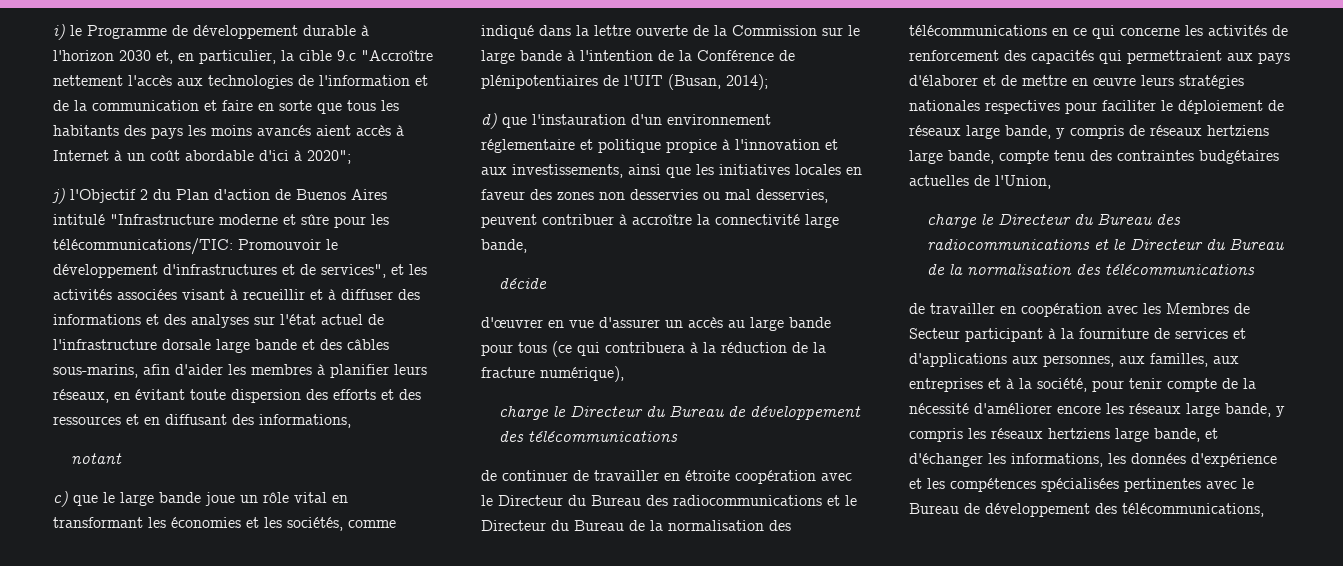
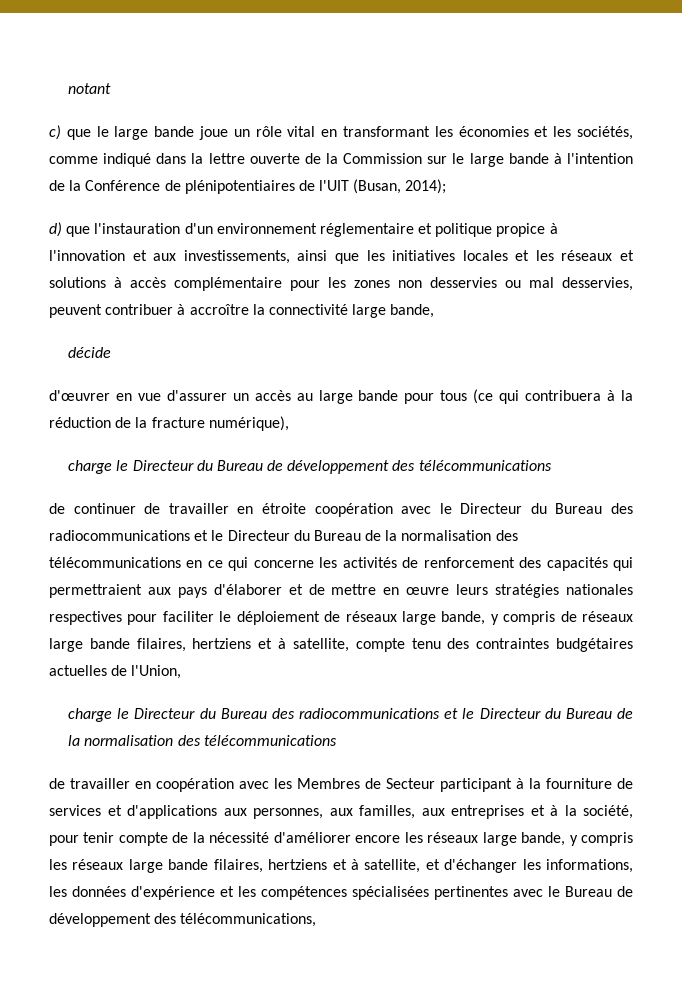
[53,24,369,40] [53,50,433,64] [53,75,428,89] [53,100,399,114] [53,125,404,139] [53,150,351,164] [52,188,387,204] [53,214,389,228] [53,238,338,255] [53,264,427,278] [53,289,420,300] [53,314,384,328] [53,339,389,353] [53,364,427,378] [53,389,421,403] [53,414,351,428] i) le Programme de développement durable à l'horizon 2030 et, en particulier, la cible 9.c "Accroître nettement l'accès aux technologies de l'information et de la communication et faire en sorte que tous les habitants des pays les moins avancés aient accès à Internet à un coût abordable d'ici à 2020"; // j) l'Objectif 2 du Plan d'action de Buenos Aires intitulé "Infrastructure moderne et sûre pour les télécommunications/TIC: Promouvoir le développement d'infrastructures et de services", et les activités associées visant à recueillir et à diffuser des informations et des analyses sur l'état actuel de l'infrastructure dorsale large bande et des câbles sous-marins, afin d'aider les membres à planifier leurs réseaux, en évitant toute dispersion des efforts et des ressources et en diffusant des informations, // -> (68, 88) none
[846,167,862,175] [481,189,552,200] en faveur des -> [515,250,634,261] [49,277,346,291] et les réseaux et solutions à accès complémentaire pour les
[1207,125,1269,136] [909,150,994,164] hertziens large bande, -> [49,638,349,652] large bande filaires, hertziens et à satellite,
[1048,428,1200,442] hertziens large bande, -> [128,859,421,873] large bande filaires, hertziens et à satellite,

